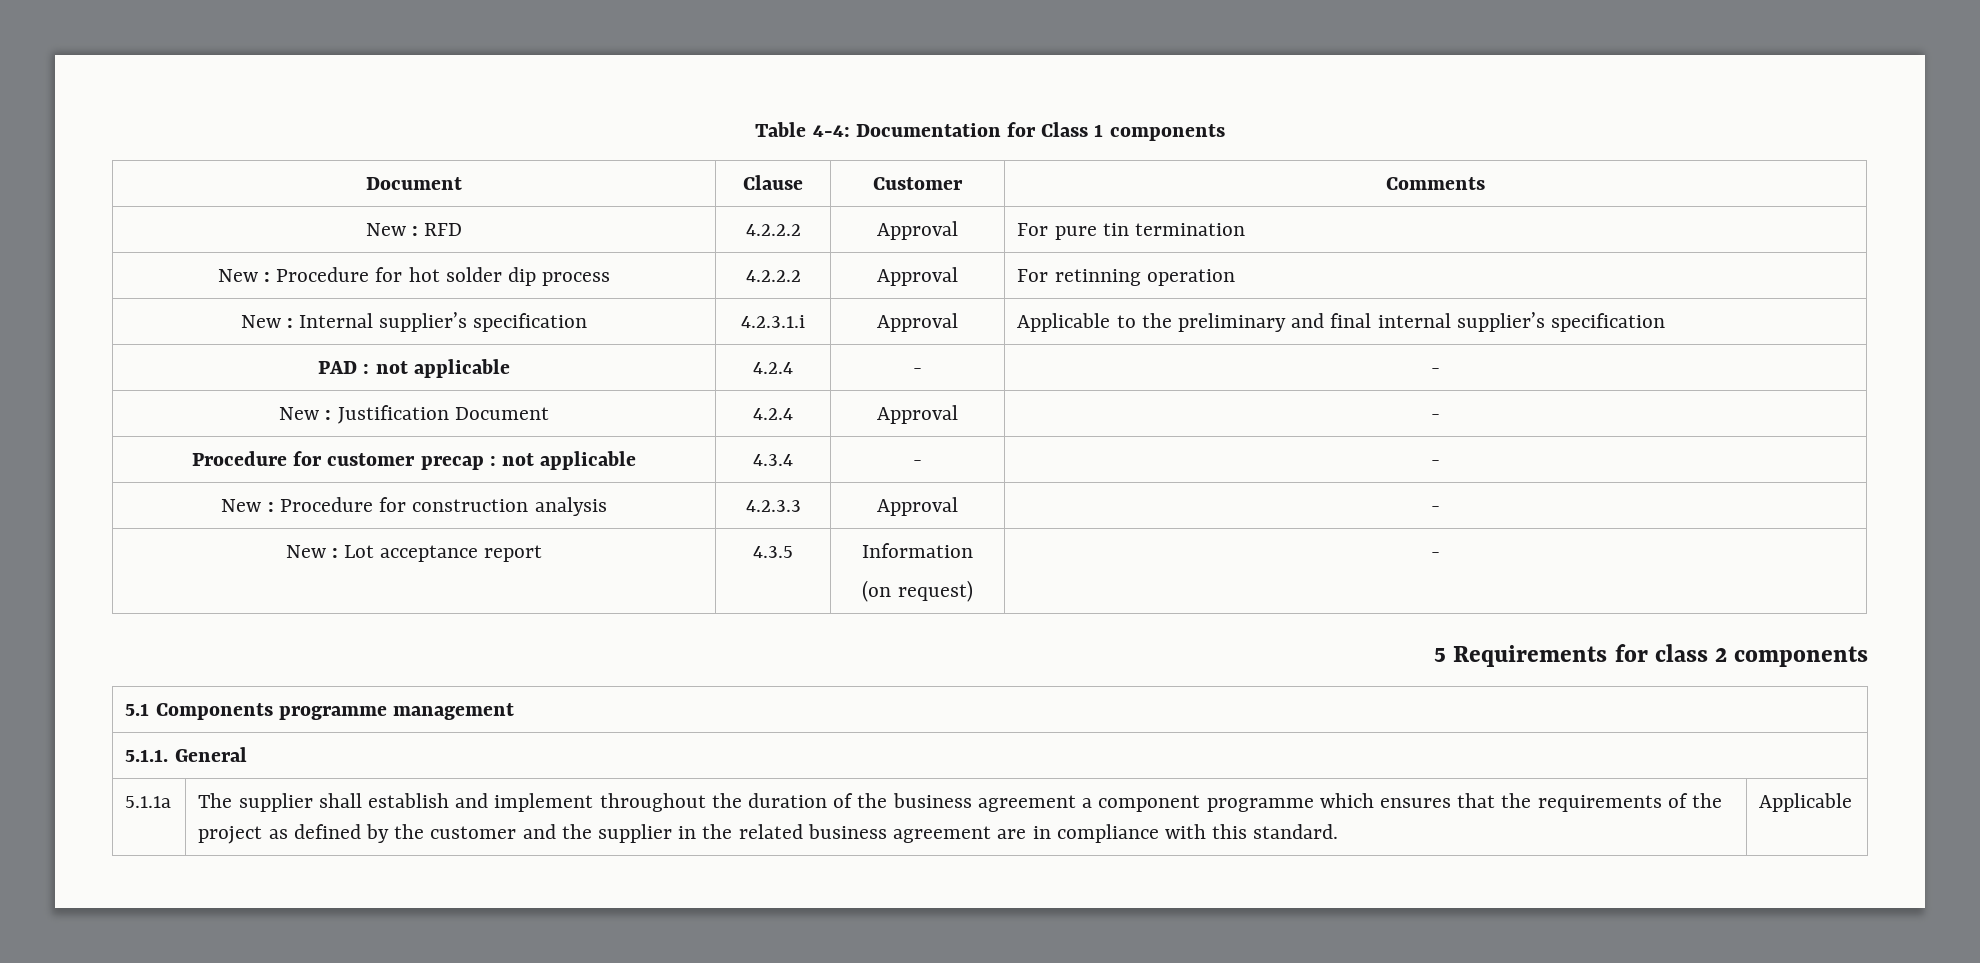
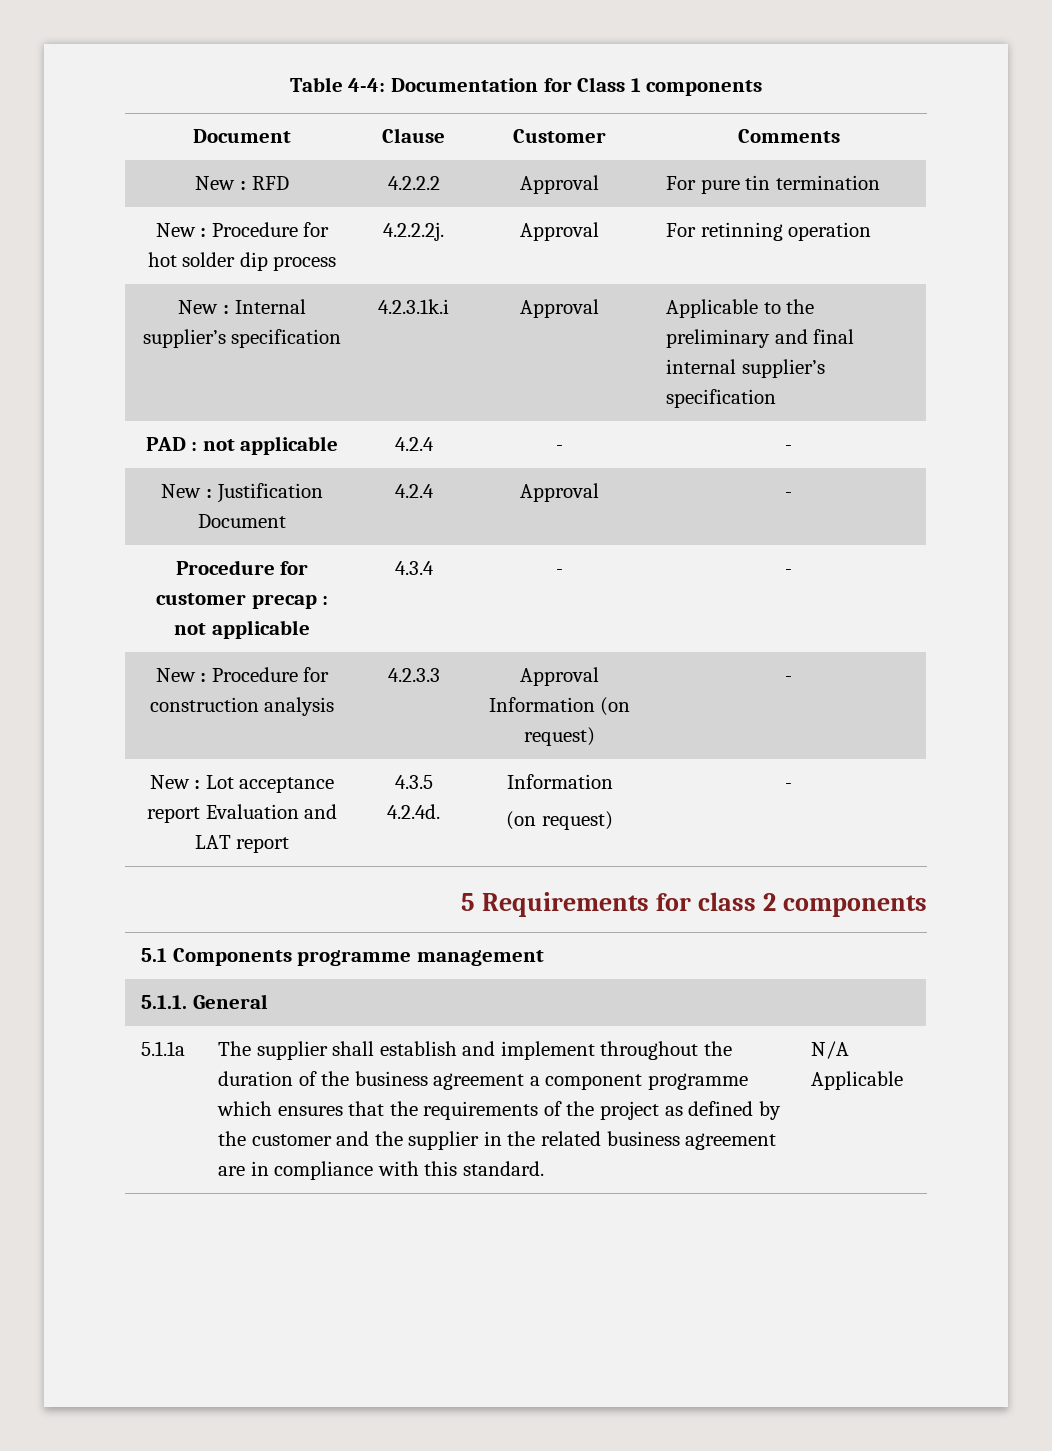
[745,270,801,282] 4.2.2.2 -> [383,222,444,241] 4.2.2.2j.
[741,315,805,328] 4.2.3.1.i -> [378,299,449,314] 4.2.3.1k.i
(958, 506) none -> [488,697,631,716] [524,727,595,746] Information (on request)
(543, 553) none -> [205,804,338,819] [194,835,290,853] Evaluation and LAT report
(793, 552) none -> [387,804,440,819] 4.2.4d.
(1339, 831) none -> [811,1041,850,1059] N/A

